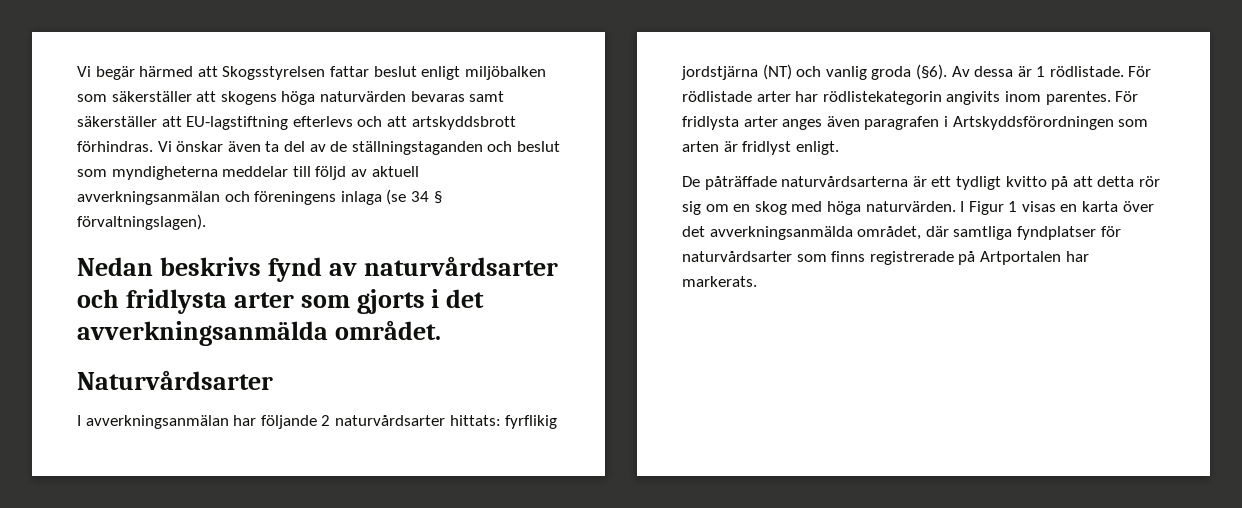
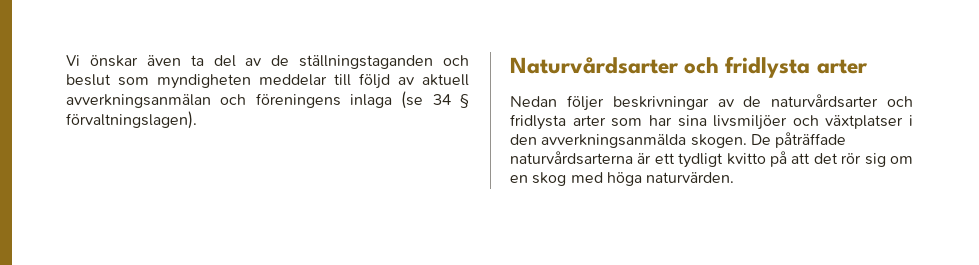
[77,66,546,80] [77,91,505,105] [77,116,516,130] [77,141,172,152] Vi begär härmed att Skogsstyrelsen fattar beslut enligt miljöbalken som säkerställer att skogens höga naturvärden bevaras samt säkerställer att EU-lagstiftning efterlevs och att artskyddsbrott förhindras. Vi -> [66,55,80,66] Vi
[111,166,218,180] myndigheterna -> [157,74,251,89] myndigheten
[77,257,357,282] Nedan beskrivs fynd av -> [510,56,868,78] [510,95,762,111] Naturvårdsarter och fridlysta arter // Nedan följer beskrivningar av de
[356,289,485,314] [77,320,441,346] [77,370,273,390] [77,415,558,429] [681,64,1152,80] [682,91,1139,105] [682,116,1149,130] [682,141,839,155] gjorts i det avverkningsanmälda området. // Naturvårdsarter // I avverkningsanmälan har följande 2 naturvårdsarter hittats: fyrflikig jordstjärna (NT) och vanlig groda (§6). Av dessa är 1 rödlistade. För rödlistade arter har rödlistekategorin angivits inom parentes. För fridlysta arter anges även paragrafen i Artskyddsförordningen som arten är fridlyst enligt. // -> [648,115,913,130] [510,134,747,148] har sina livsmiljöer och växtplatser i den avverkningsanmälda skogen.
[1097,176,1135,187] detta -> [813,153,838,164] det
[960,201,1154,215] [682,226,1121,240] [682,251,1089,265] [682,276,757,287] I Figur 1 visas en karta över det avverkningsanmälda området, där samtliga fyndplatser för naturvårdsarter som finns registrerade på Artportalen har markerats. -> (735, 177) none

